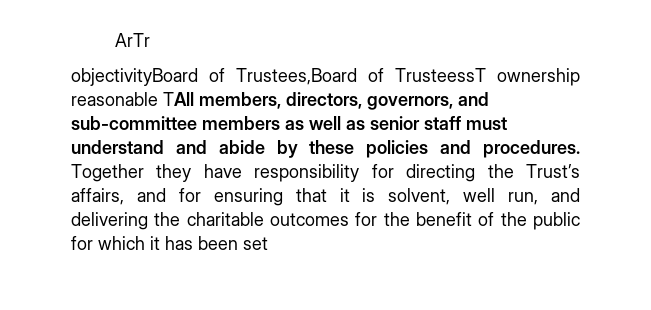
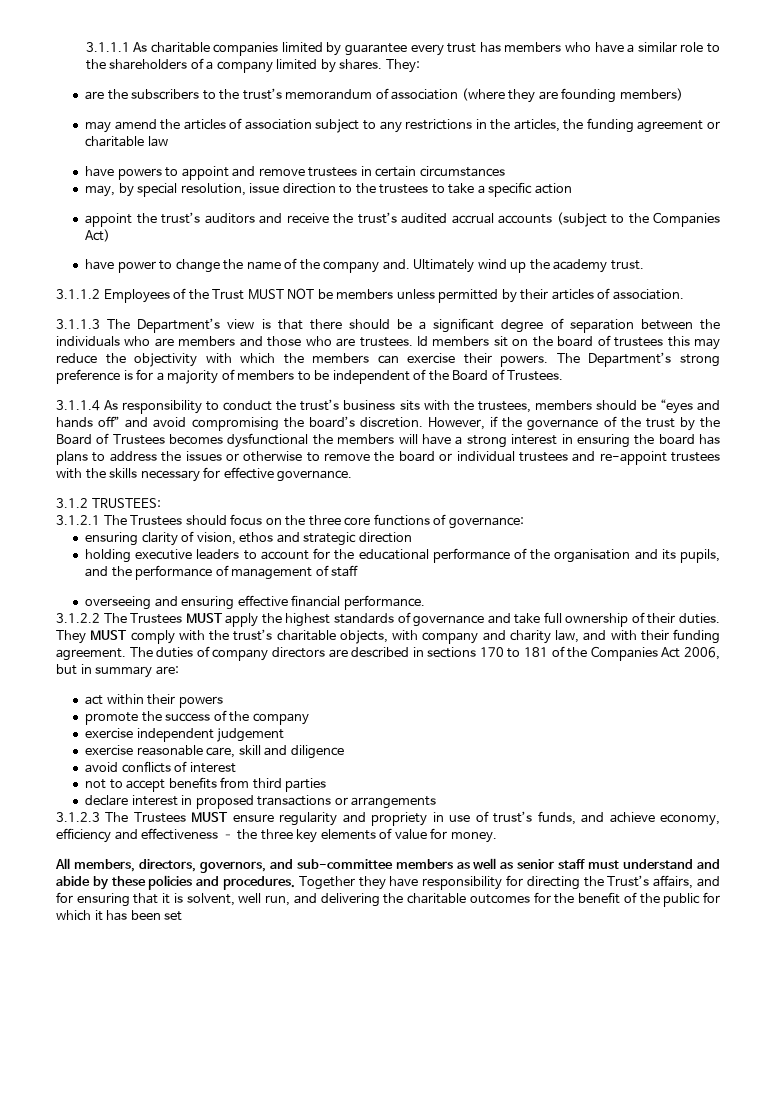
[114,33,150,47] [71,68,580,86] [71,92,194,106] ArTr // objectivityBoard of Trustees,Board of TrusteessT ownership reasonable TAll -> [85,42,720,56] [85,58,420,73] [85,88,683,103] [85,118,721,133] [85,136,168,147] [85,166,505,180] [85,182,572,197] [85,212,721,227] [85,229,111,242] [85,258,644,273] [56,288,684,303] [56,318,720,333] [56,335,721,350] [56,352,721,367] [56,369,564,384] [56,399,720,414] [56,416,720,431] [56,433,720,448] [56,451,720,465] [56,467,353,482] [56,498,161,508] [56,514,524,529] [85,531,412,546] [85,548,720,563] [85,565,359,580] [85,595,425,610] [56,612,720,627] [56,629,720,644] [56,646,720,661] [56,664,179,678] [85,694,223,708] [85,710,309,725] [85,728,285,742] [85,745,344,759] [85,761,236,773] [85,777,327,792] [85,795,437,809] [56,811,721,826] [56,828,497,843] [55,858,70,869] 3.1.1.1 As charitable companies limited by guarantee every trust has members who have a similar role to the shareholders of a company limited by shares. They: // are the subscribers to the trust’s memorandum of association (where they are founding members) // may amend the articles of association subject to any restrictions in the articles, the funding agreement or charitable law // have powers to appoint and remove trustees in certain circumstances // may, by special resolution, issue direction to the trustees to take a specific action // appoint the trust’s auditors and receive the trust’s audited accrual accounts (subject to the Companies Act) // have power to change the name of the company and. Ultimately wind up the academy trust. // 3.1.1.2 Employees of the Trust MUST NOT be members unless permitted by their articles of association. // 3.1.1.3 The Department’s view is that there should be a significant degree of separation between the individuals who are members and those who are trustees. Id members sit on the board of trustees this may reduce the objectivity with which the members can exercise their powers. The Department’s strong preference is for a majority of members to be independent of the Board of Trustees. // 3.1.1.4 As responsibility to conduct the trust’s business sits with the trustees, members should be “eyes and hands off” and avoid compromising the board’s discretion. However, if the governance of the trust by the Board of Trustees becomes dysfunctional the members will have a strong interest in ensuring the board has plans to address the issues or otherwise to remove the board or individual trustees and re-appoint trustees with the skills necessary for effective governance. // 3.1.2 TRUSTEES: // 3.1.2.1 The Trustees should focus on the three core functions of governance: // ensuring clarity of vision, ethos and strategic direction // holding executive leaders to account for the educational performance of the organisation and its pupils, and the performance of management of staff // overseeing and ensuring effective financial performance. // 3.1.2.2 The Trustees MUST apply the highest standards of governance and take full ownership of their duties. They MUST comply with the trust’s charitable objects, with company and charity law, and with their funding agreement. The duties of company directors are described in sections 170 to 181 of the Companies Act 2006, but in summary are: // act within their powers // promote the success of the company // exercise independent judgement // exercise reasonable care, skill and diligence // avoid conflicts of interest // not to accept benefits from third parties // declare interest in proposed transactions or arrangements // 3.1.2.3 The Trustees MUST ensure regularity and propriety in use of trust’s funds, and achieve economy, efficiency and effectiveness – the three key elements of value for money. // All

